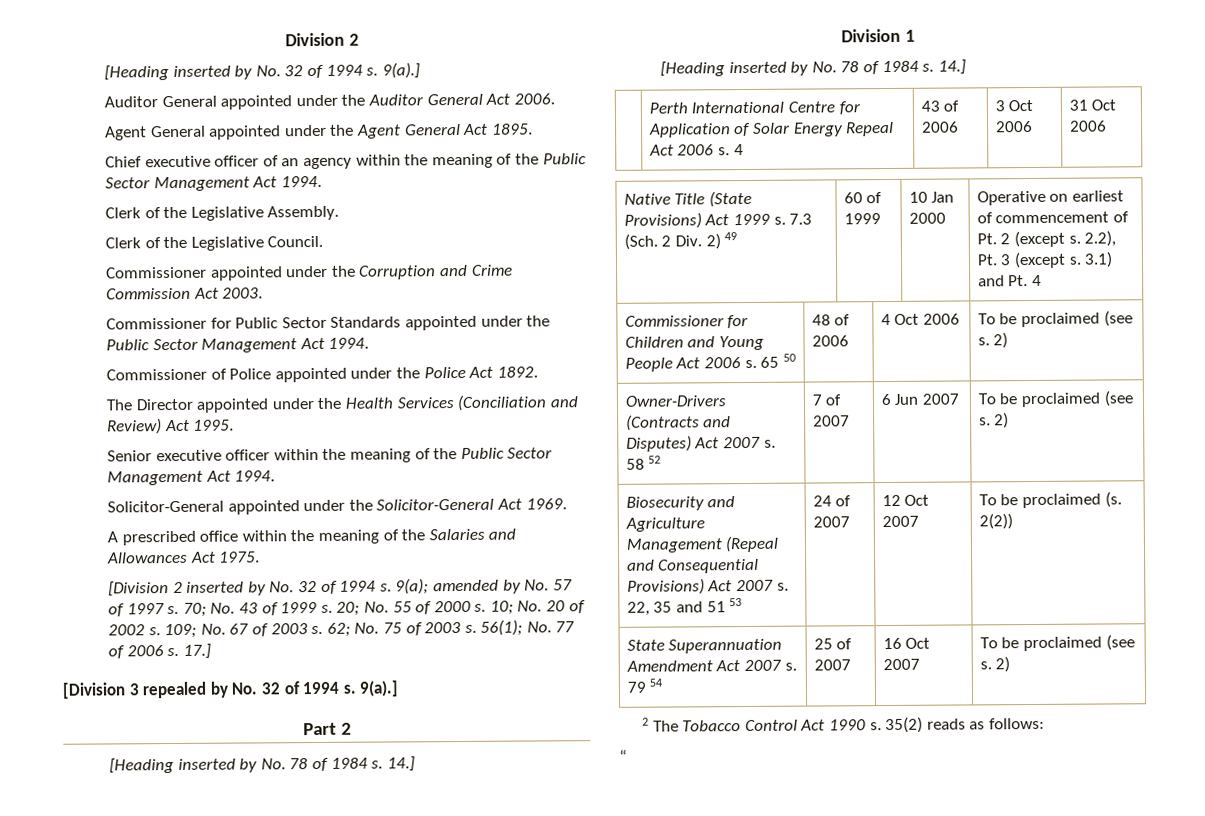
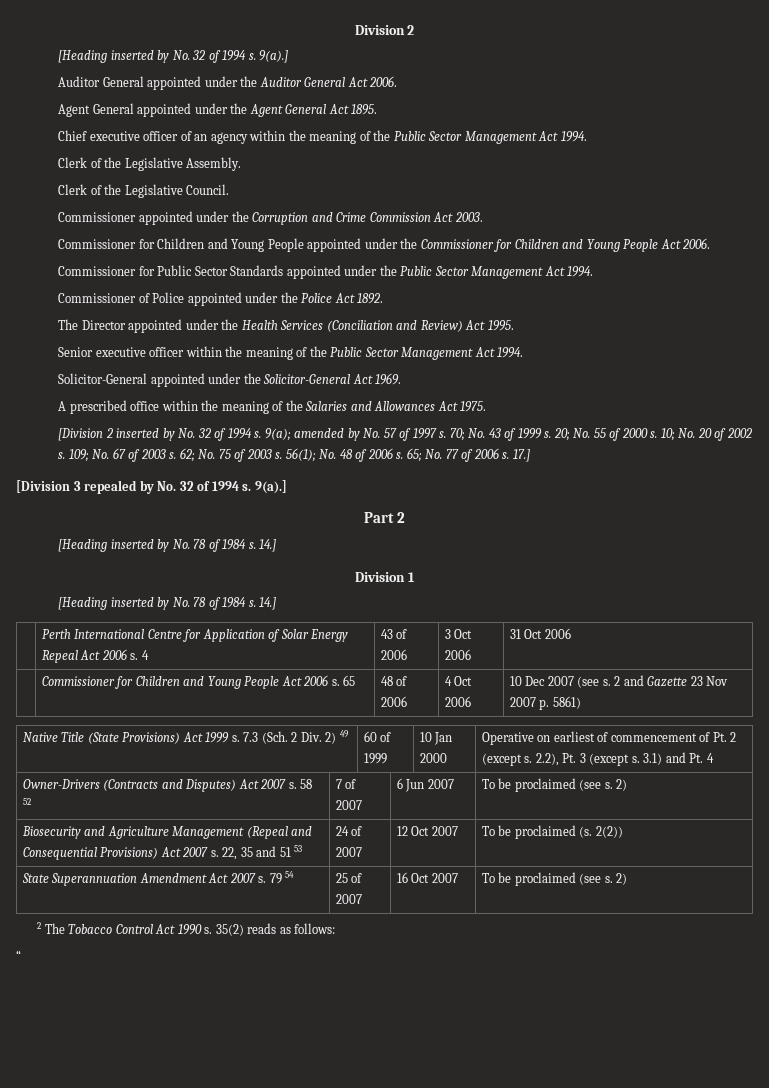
(264, 293) none -> [58,238,711,252] // Commissioner for Children and Young People appointed under the Commissioner for Children and Young People Act 2006.
(552, 627) none -> [339,448,443,462] 48 of 2006 s. 65; No.
(1107, 126) none -> [41,675,356,689] [380,676,408,686] [380,696,407,707] [444,676,473,686] [444,696,471,707] [509,675,729,688] [509,696,581,710] // | Commissioner for Children and Young People Act 2006 s. 65 | 48 of 2006 | 4 Oct 2006 | 10 Dec 2007 (see s. 2 and Gazette 23 Nov 2007 p. 5861)
[624,314,749,329] [624,335,765,351] [624,353,796,372] [811,314,851,326] [811,335,849,347] [880,313,961,326] [977,310,1133,328] [977,332,1009,349] // Commissioner for Children and Young People Act 2006 s. 65 50 | 48 of 2006 | 4 Oct 2006 | To be proclaimed (see s. 2) -> (714, 758) none

